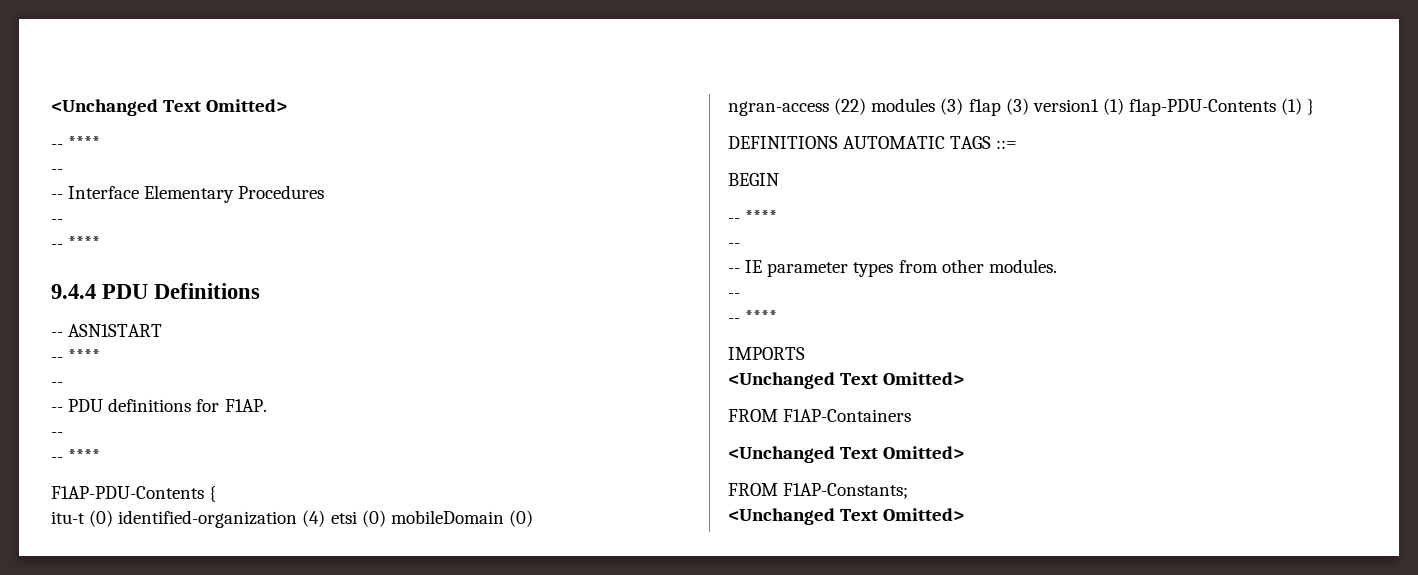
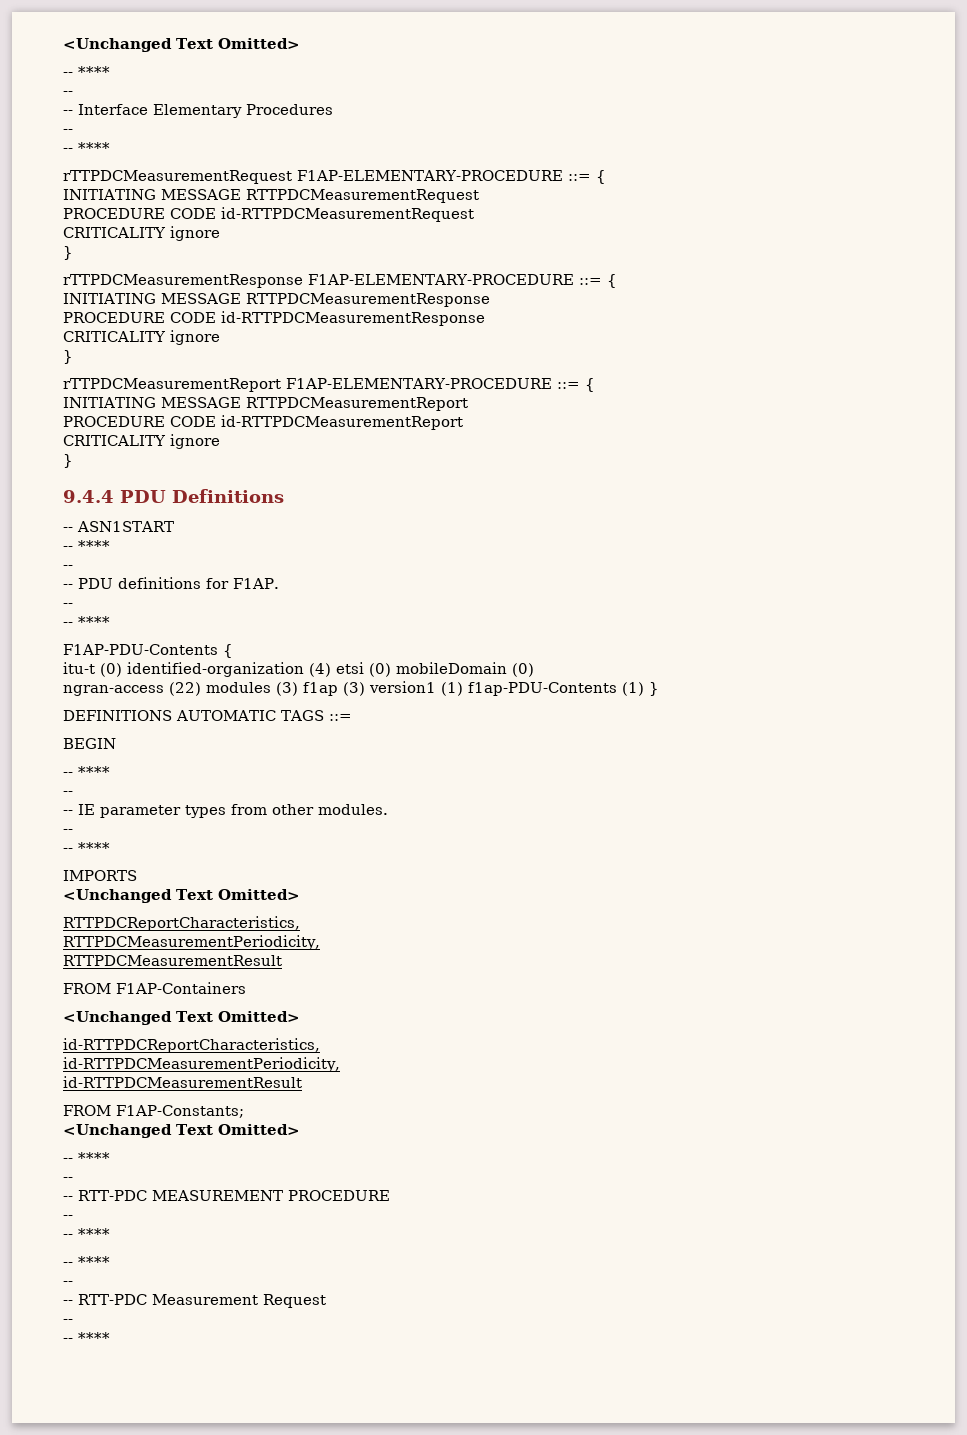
(101, 242) none -> [63,170,606,184] [63,189,479,203] [63,207,474,222] [63,226,220,241] [63,246,73,260] [63,274,617,288] [63,293,490,307] [63,311,485,326] [63,330,220,345] [63,350,73,364] [63,378,595,392] [63,397,468,411] [63,415,463,430] [63,434,220,449] [63,454,73,468] // rTTPDCMeasurementRequest F1AP-ELEMENTARY-PROCEDURE ::= { // INITIATING MESSAGE RTTPDCMeasurementRequest // PROCEDURE CODE id-RTTPDCMeasurementRequest // CRITICALITY ignore // } // rTTPDCMeasurementResponse F1AP-ELEMENTARY-PROCEDURE ::= { // INITIATING MESSAGE RTTPDCMeasurementResponse // PROCEDURE CODE id-RTTPDCMeasurementResponse // CRITICALITY ignore // } // rTTPDCMeasurementReport F1AP-ELEMENTARY-PROCEDURE ::= { // INITIATING MESSAGE RTTPDCMeasurementReport // PROCEDURE CODE id-RTTPDCMeasurementReport // CRITICALITY ignore // }
(965, 378) none -> [63,916,300,931] [63,935,320,950] [63,955,282,966] // RTTPDCReportCharacteristics, // RTTPDCMeasurementPeriodicity, // RTTPDCMeasurementResult
(965, 452) none -> [63,1038,320,1053] [63,1057,340,1072] [63,1076,302,1088] // id-RTTPDCReportCharacteristics, // id-RTTPDCMeasurementPeriodicity, // id-RTTPDCMeasurementResult
(965, 514) none -> [63,1152,110,1163] [63,1177,73,1182] [63,1190,390,1201] [63,1215,73,1220] [63,1228,110,1239] [63,1256,110,1267] [63,1281,73,1286] [63,1294,326,1308] [63,1319,73,1324] [63,1332,110,1343] // -- **** // -- // -- RTT-PDC MEASUREMENT PROCEDURE // -- // -- **** // -- **** // -- // -- RTT-PDC Measurement Request // -- // -- ****

